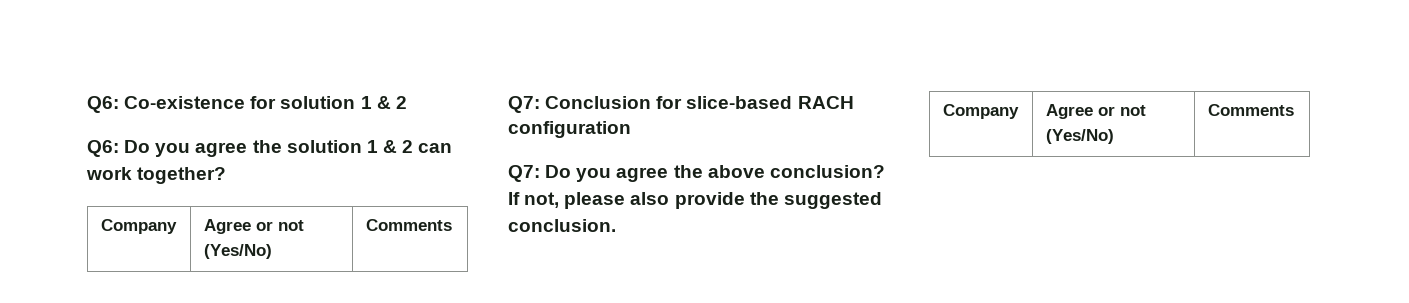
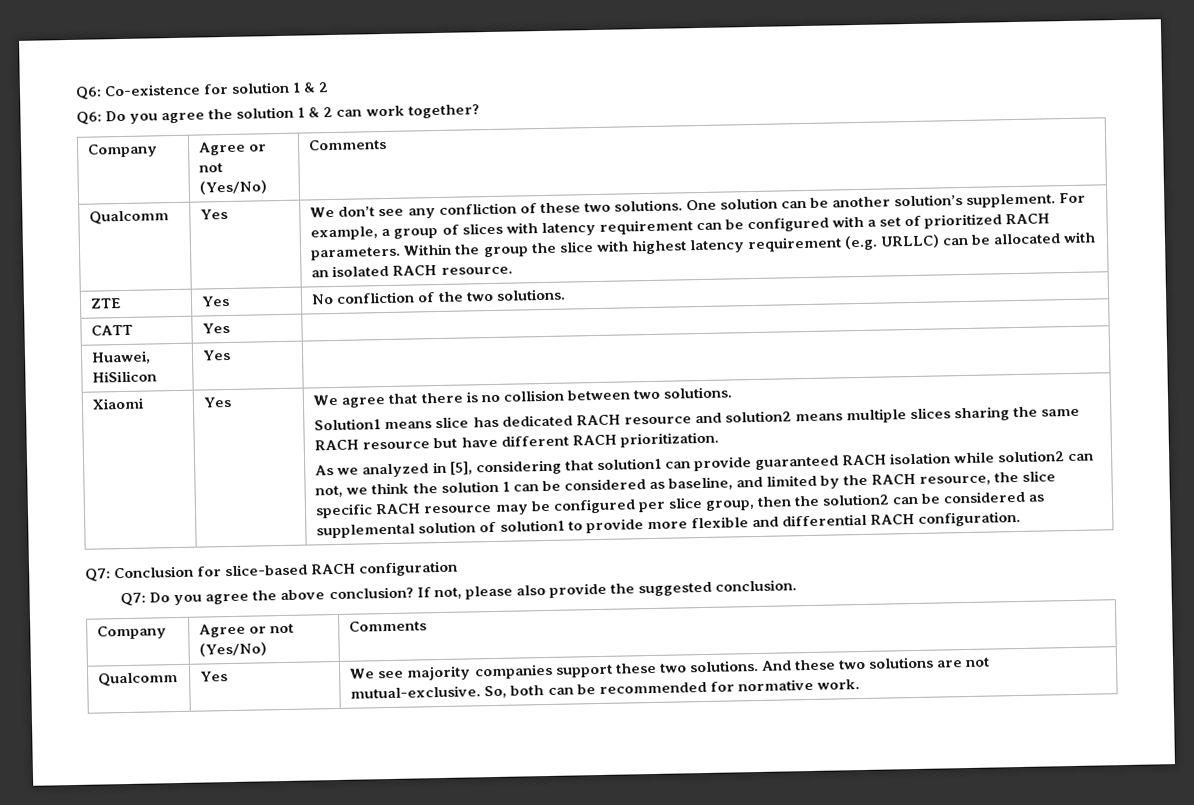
(452, 225) none -> [89,210,170,225] [200,208,229,220] [310,192,1087,219] [310,213,1051,241] [311,231,1097,261] [311,264,513,278] [90,298,122,309] [201,295,231,307] [311,288,566,305] [91,324,134,336] [202,322,231,334] [91,350,152,365] [92,370,158,383] [202,349,232,361] [92,397,146,410] [203,396,233,408] [313,386,732,408] [314,406,1081,431] [314,431,719,451] [315,450,1095,478] [315,470,1057,498] [315,490,1045,519] [316,510,1021,539] // Qualcomm | Yes | We don’t see any confliction of these two solutions. One solution can be another solution’s supplement. For example, a group of slices with latency requirement can be configured with a set of prioritized RACH parameters. Within the group the slice with highest latency requirement (e.g. URLLC) can be allocated with an isolated RACH resource. // ZTE | Yes | No confliction of the two solutions. // CATT | Yes | // Huawei, HiSilicon | Yes | // Xiaomi | Yes | We agree that there is no collision between two solutions. // Solution1 means slice has dedicated RACH resource and solution2 means multiple slices sharing the same RACH resource but have different RACH prioritization. // As we analyzed in [5], considering that solution1 can provide guaranteed RACH isolation while solution2 can not, we think the solution 1 can be considered as baseline, and limited by the RACH resource, the slice specific RACH resource may be configured per slice group, then the solution2 can be considered as supplemental solution of solution1 to provide more flexible and differential RACH configuration.
(1294, 110) none -> [98,672,179,687] [200,671,229,682] [350,656,991,681] [350,678,860,699] // Qualcomm | Yes | We see majority companies support these two solutions. And these two solutions are not mutual-exclusive. So, both can be recommended for normative work.

